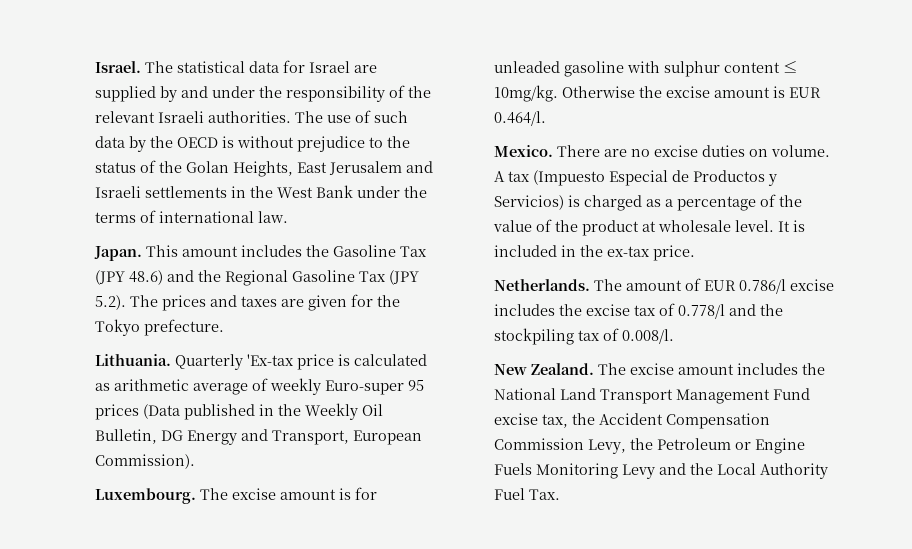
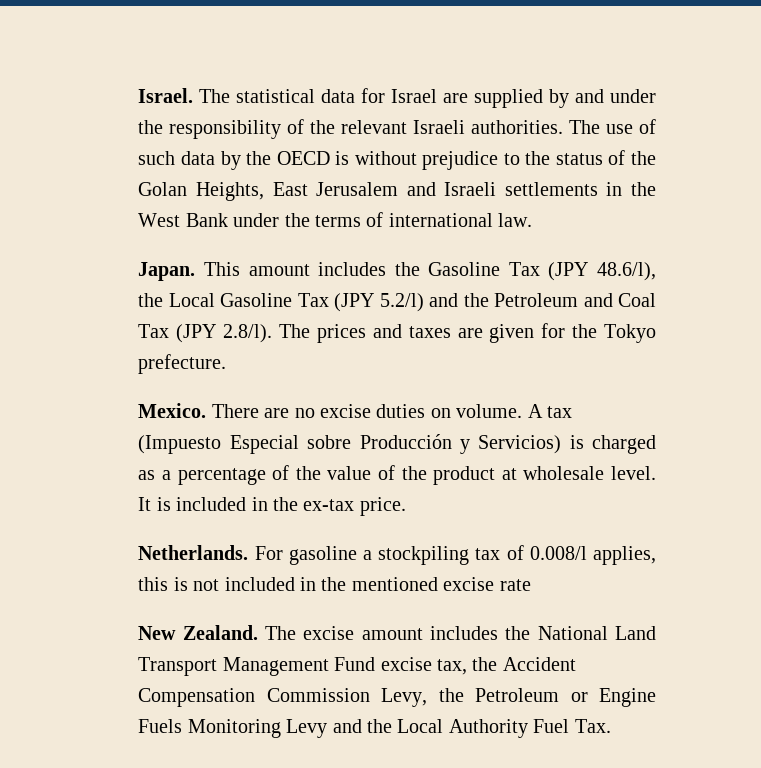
[129,270,420,286] [95,295,127,310] 48.6) and the Regional Gasoline Tax (JPY 5.2). -> [597,262,656,281] [138,293,656,312] [138,324,273,343] 48.6/l), the Local Gasoline Tax (JPY 5.2/l) and the Petroleum and Coal Tax (JPY 2.8/l).
[95,354,428,370] [95,378,425,395] [95,403,384,420] [95,429,423,445] [95,454,196,469] [95,487,378,504] [494,61,799,77] [494,85,822,102] [494,111,547,126] // Lithuania. Quarterly 'Ex-tax price is calculated as arithmetic average of weekly Euro-super 95 prices (Data published in the Weekly Oil Bulletin, DG Energy and Transport, European Commission). // Luxembourg. The excise amount is for unleaded gasoline with sulphur content ≤ 10mg/kg. Otherwise the excise amount is EUR 0.464/l. -> (227, 364) none
[672,170,766,182] de Productos -> [307,434,452,449] sobre Producción
[594,278,835,294] [494,303,784,319] [494,328,675,345] The amount of EUR 0.786/l excise includes the excise tax of 0.778/l and the stockpiling tax of 0.008/l. -> [254,545,657,565] [138,577,531,591] For gasoline a stockpiling tax of 0.008/l applies, this is not included in the mentioned excise rate

